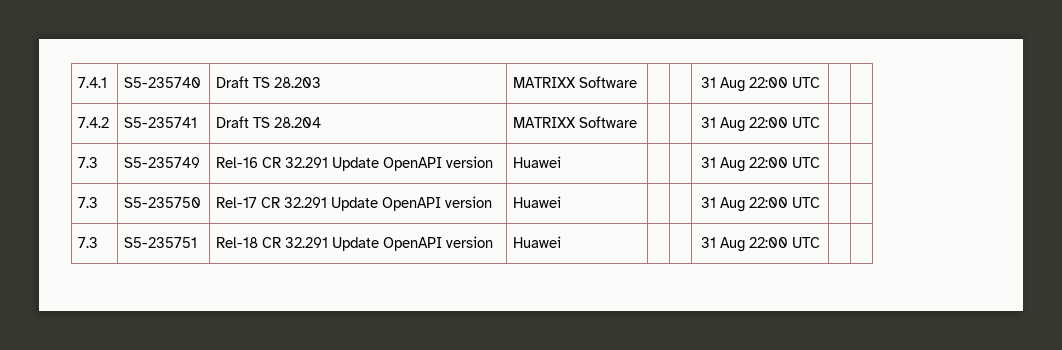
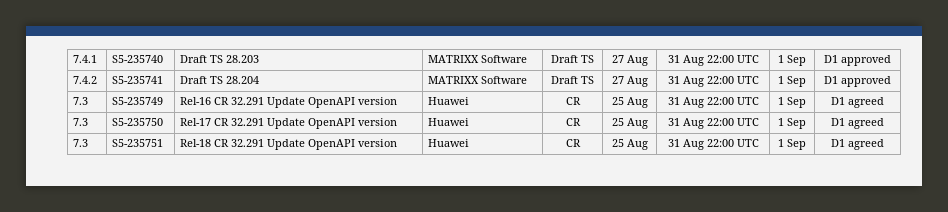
[700,77,820,92] | | 31 Aug 22:00 UTC | | -> [551,55,594,63] [611,55,648,66] [667,55,759,66] [778,55,806,66] [824,55,891,66] Draft TS | 27 Aug | 31 Aug 22:00 UTC | 1 Sep | D1 approved
[700,117,820,132] | | 31 Aug 22:00 UTC | | -> [551,76,594,84] [611,76,648,87] [667,76,759,87] [778,76,806,87] [824,76,891,87] Draft TS | 27 Aug | 31 Aug 22:00 UTC | 1 Sep | D1 approved
[700,157,820,172] | | 31 Aug 22:00 UTC | | -> [565,97,581,105] [611,97,648,108] [667,97,759,108] [778,97,806,108] [831,97,884,108] CR | 25 Aug | 31 Aug 22:00 UTC | 1 Sep | D1 agreed
[700,197,820,212] | | 31 Aug 22:00 UTC | | -> [565,118,581,126] [611,118,648,129] [667,118,759,129] [778,118,806,129] [831,118,884,129] CR | 25 Aug | 31 Aug 22:00 UTC | 1 Sep | D1 agreed
[700,237,820,252] | | 31 Aug 22:00 UTC | | -> [565,139,581,147] [611,139,648,150] [667,139,759,150] [778,139,806,150] [831,139,884,150] CR | 25 Aug | 31 Aug 22:00 UTC | 1 Sep | D1 agreed

